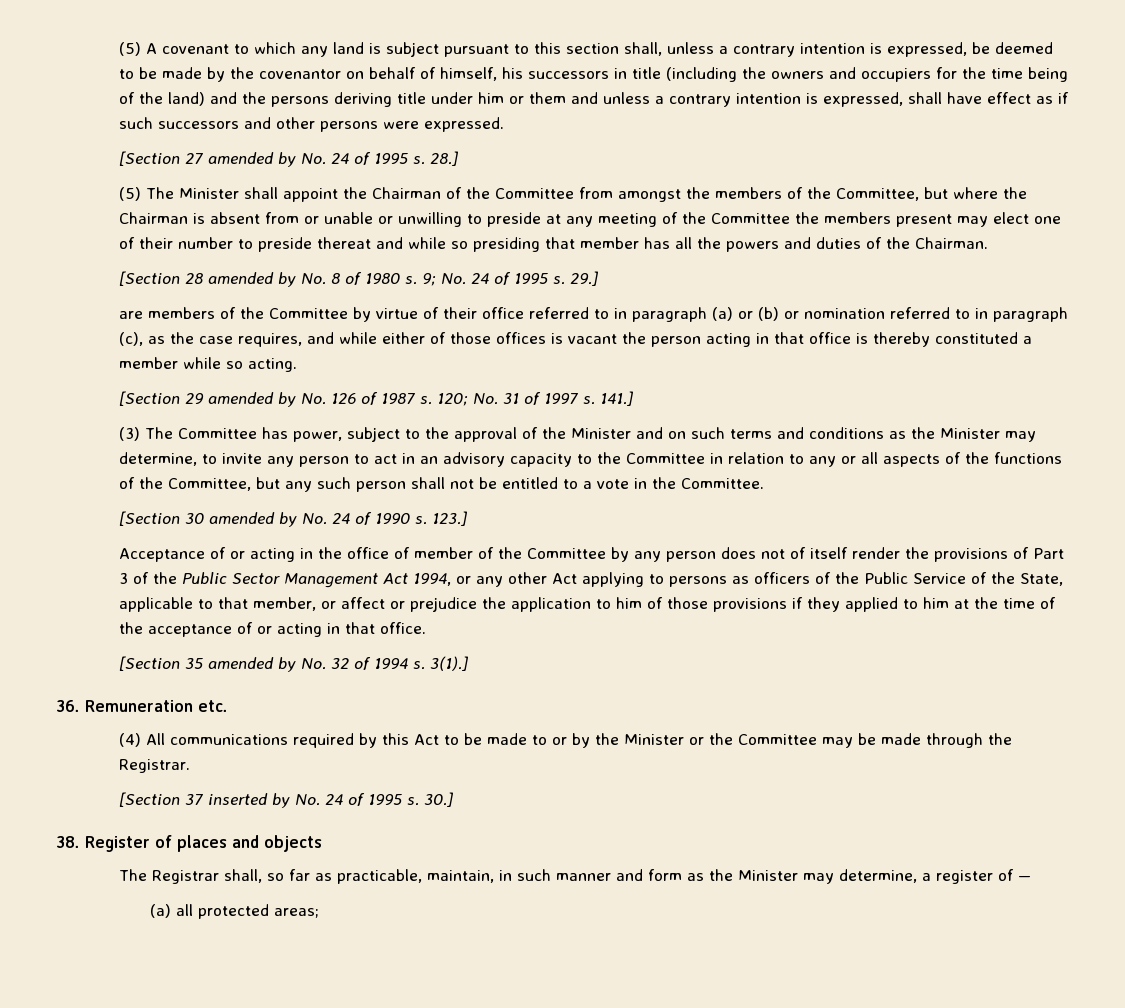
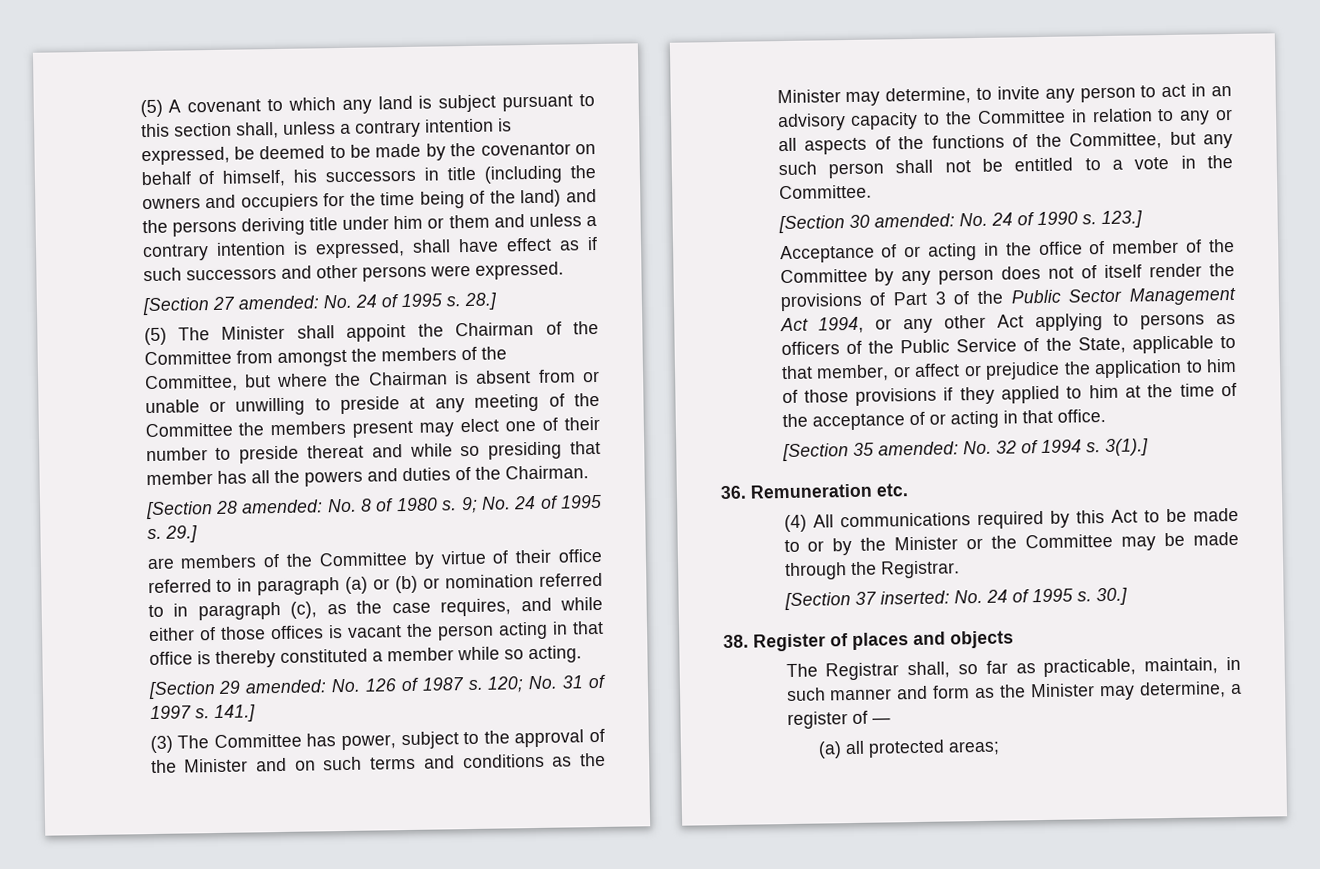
[207,152,296,167] amended by -> [237,295,319,310] amended:
[207,272,296,287] amended by -> [241,499,324,514] amended:
[207,392,296,407] amended by -> [245,679,328,694] amended:
[208,512,297,527] amended by -> [873,213,955,228] amended:
[207,657,296,672] amended by -> [877,441,959,456] amended:
[207,793,290,808] inserted by -> [879,590,950,605] inserted:

